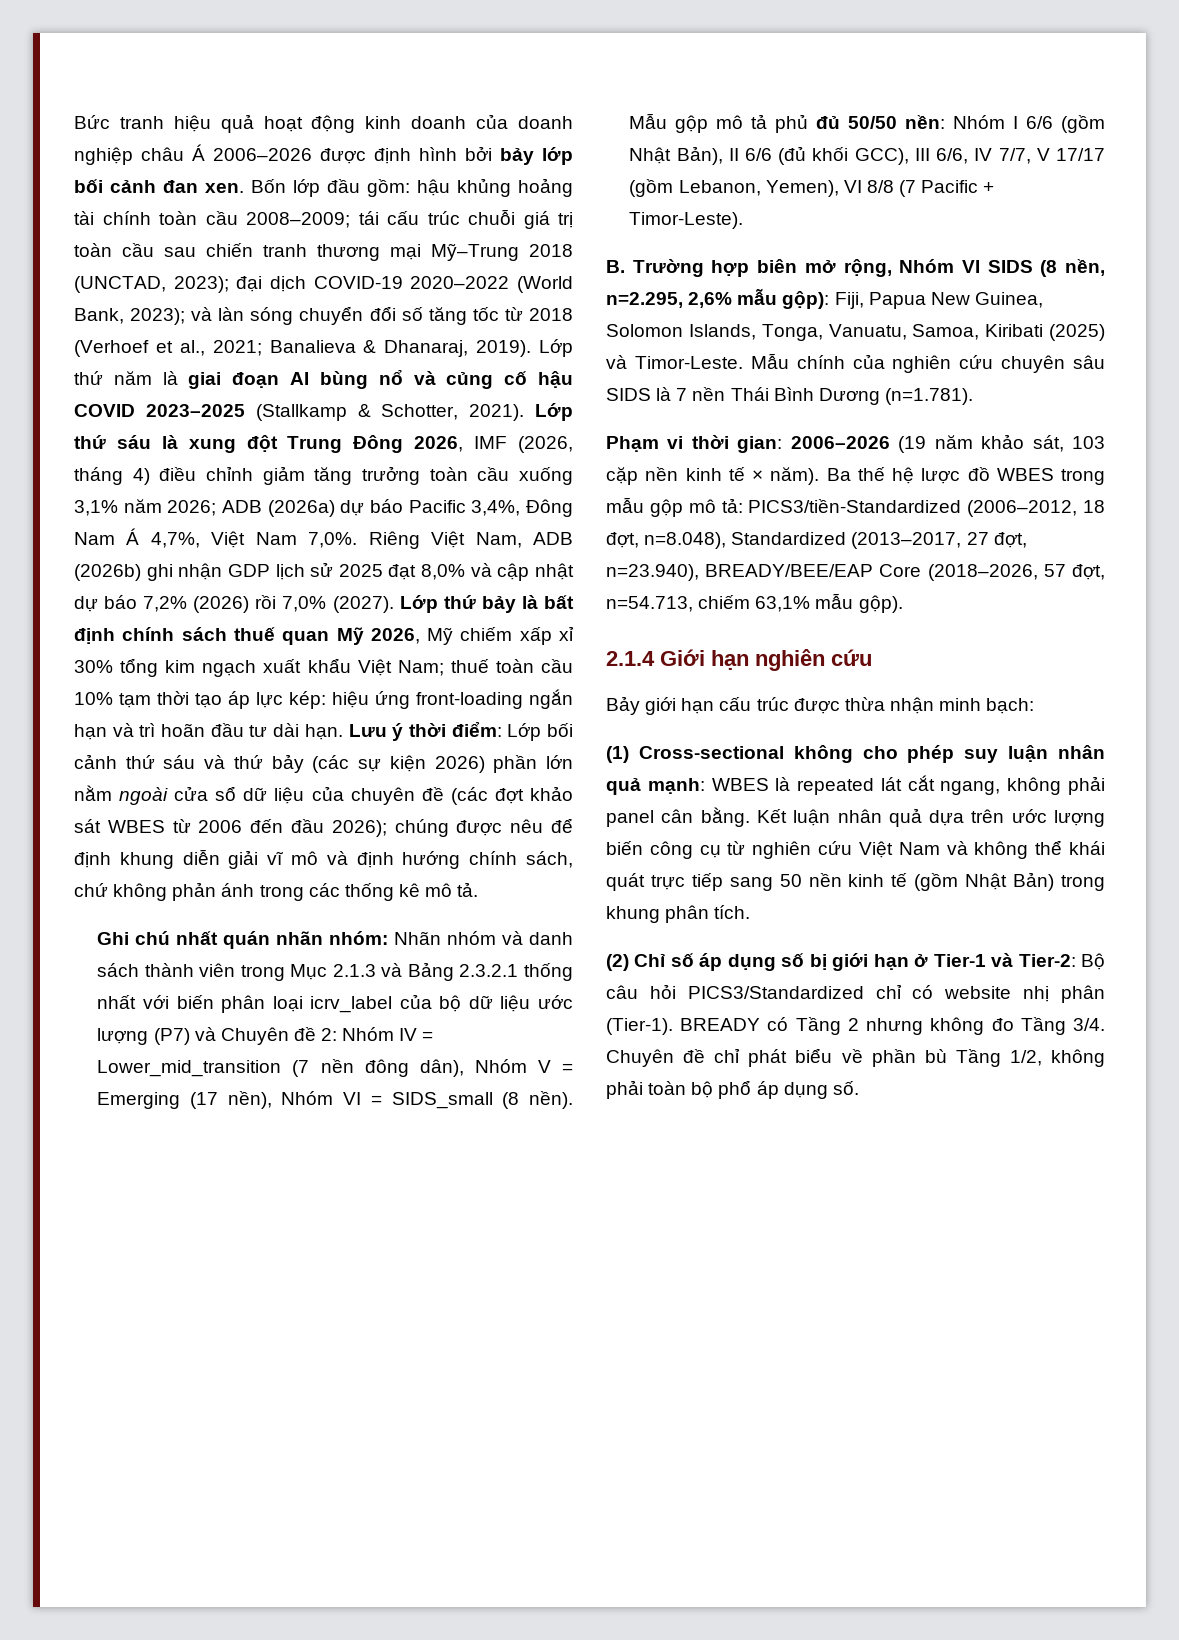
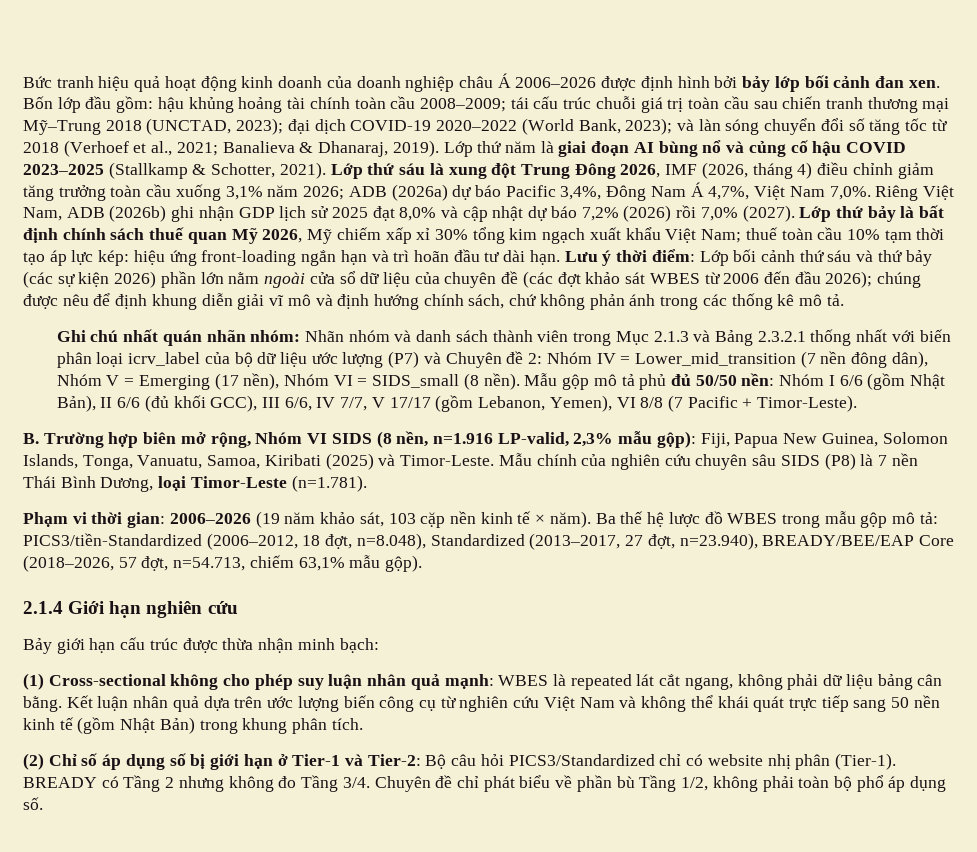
[606,292,733,308] n=2.295, 2,6% -> [432,432,614,447] n=1.916 LP-valid, 2,3%
(651, 394) none -> [824,453,856,470] (P8)
[818,388,880,405] Dương -> [100,476,287,492] Dương, loại Timor-Leste
[606,810,654,827] panel -> [823,674,913,690] dữ liệu bảng

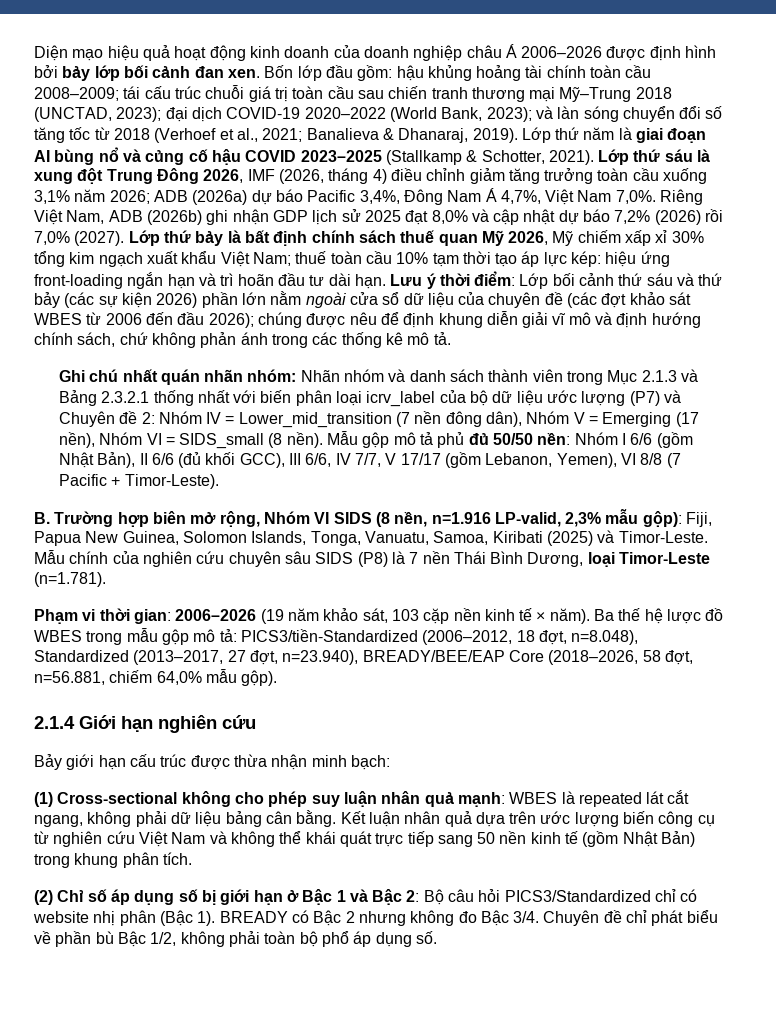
[23,76,94,88] Bức tranh -> [34,45,104,61] Diện mạo
[118,555,345,571] 57 đợt, n=54.713, chiếm 63,1% -> [642,650,693,665] [34,670,202,685] 58 đợt, n=56.881, chiếm 64,0%
[292,754,421,766] Tier-1 và Tier-2: -> [302,889,420,905] Bậc 1 và Bậc 2:
[834,753,896,770] (Tier-1). -> [159,910,216,926] (Bậc 1).
[123,775,161,792] Tầng -> [313,910,342,926] Bậc
[301,775,339,792] Tầng -> [480,910,509,926] Bậc
[639,775,677,792] Tầng -> [117,931,146,947] Bậc

